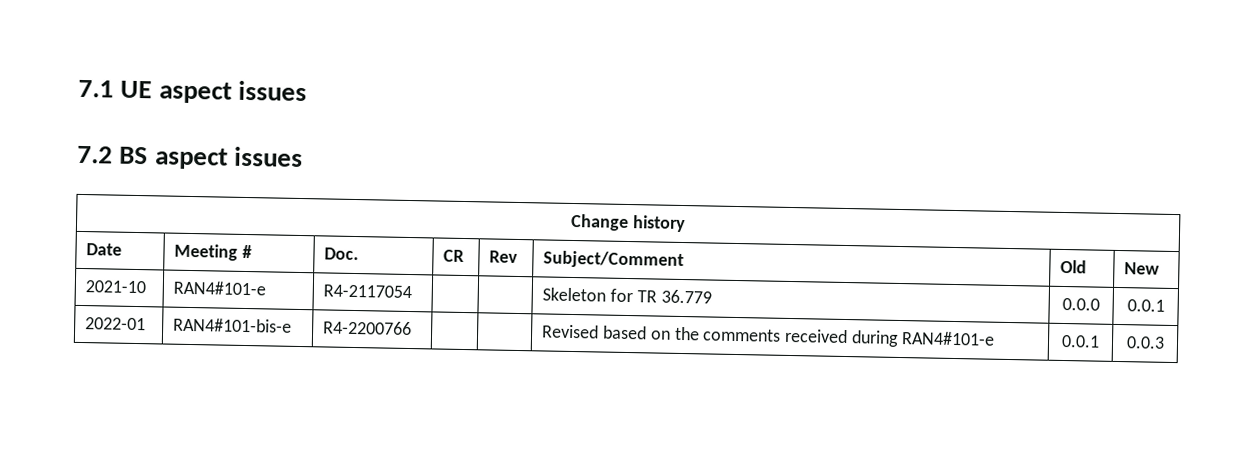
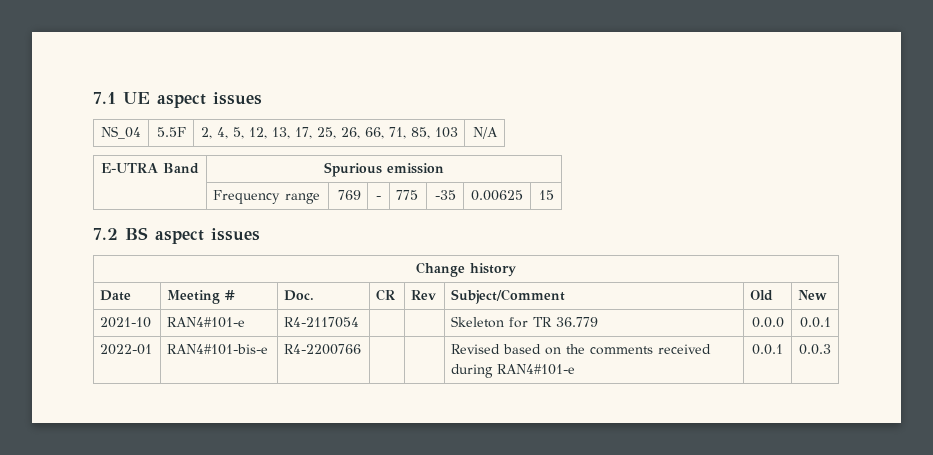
(307, 91) none -> [101,126,141,139] [156,127,186,137] [200,127,458,139] [472,127,498,139] [101,163,199,174] [324,162,444,177] [213,190,321,204] [337,190,361,200] [376,196,381,200] [396,190,419,200] [434,190,456,200] [471,190,523,201] [538,190,554,200] // NS_04 | 5.5F | 2, 4, 5, 12, 13, 17, 25, 26, 66, 71, 85, 103 | N/A // E-UTRA Band | Spurious emission // | Frequency range | 769 | - | 775 | -35 | 0.00625 | 15

